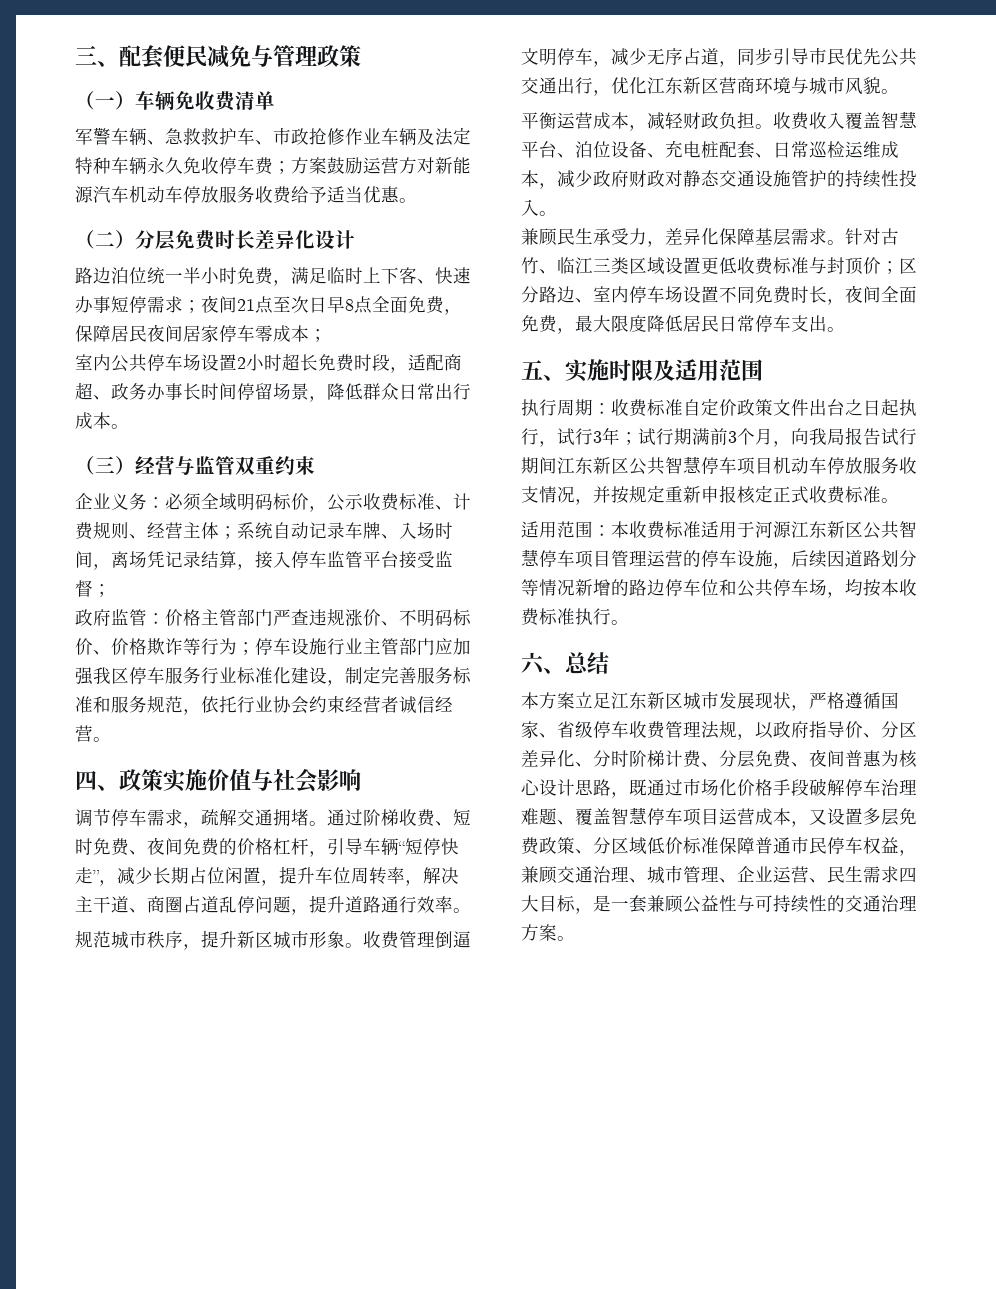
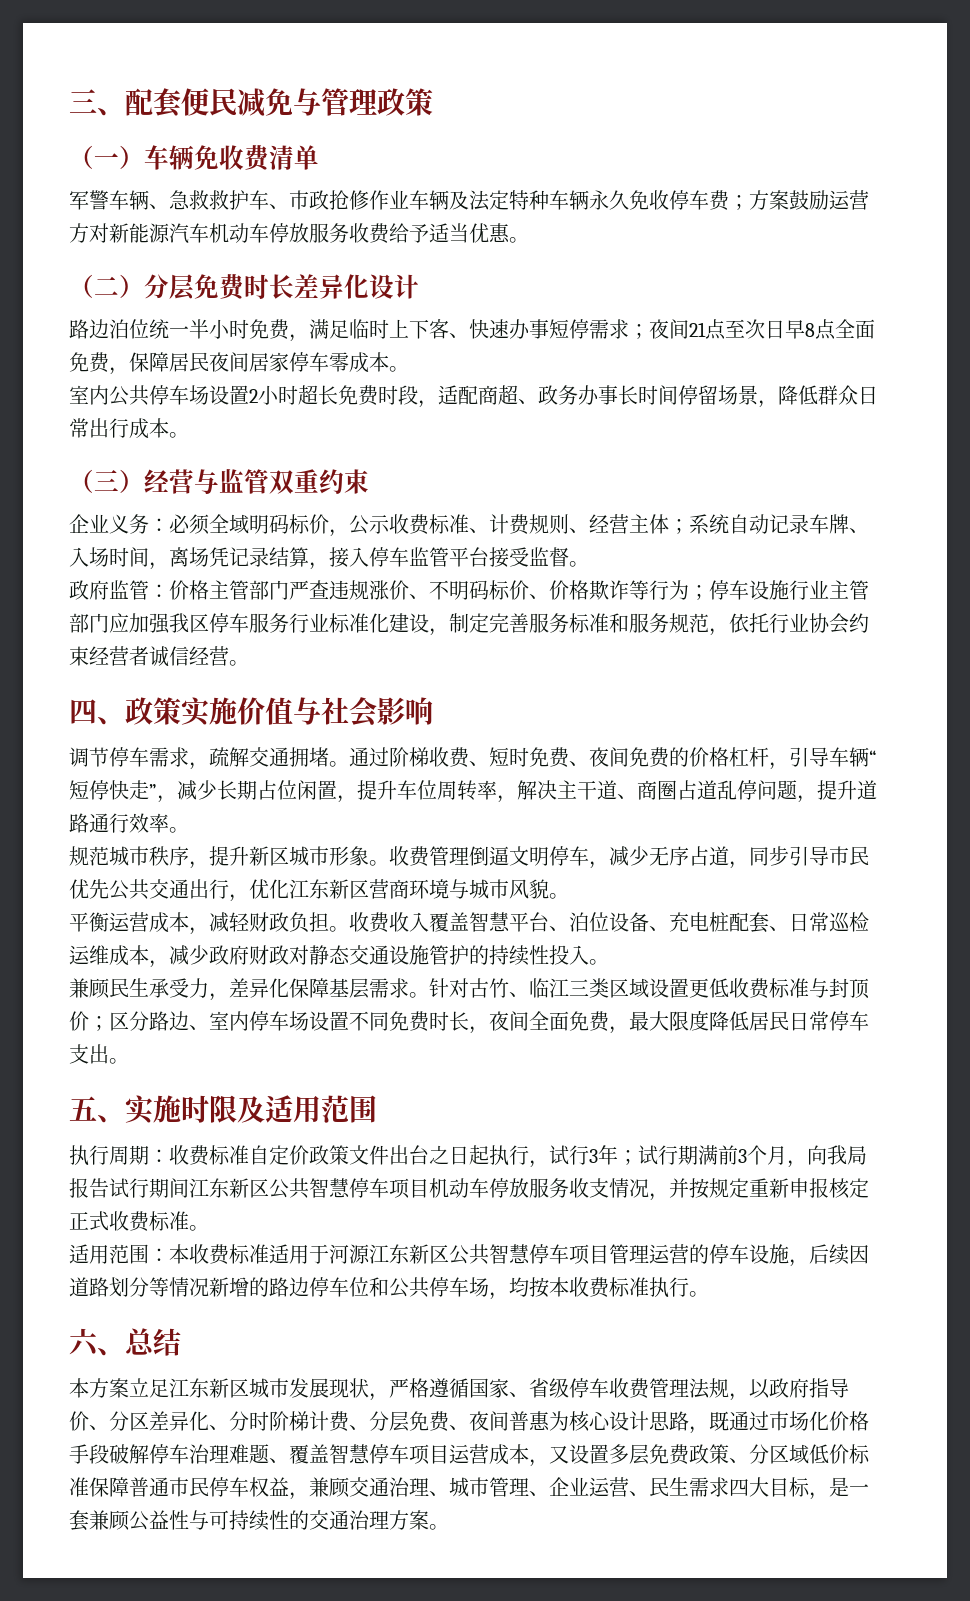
[309,329,327,342] ； -> [389,366,409,372] 。
[93,584,111,597] ； -> [569,561,589,567] 。

